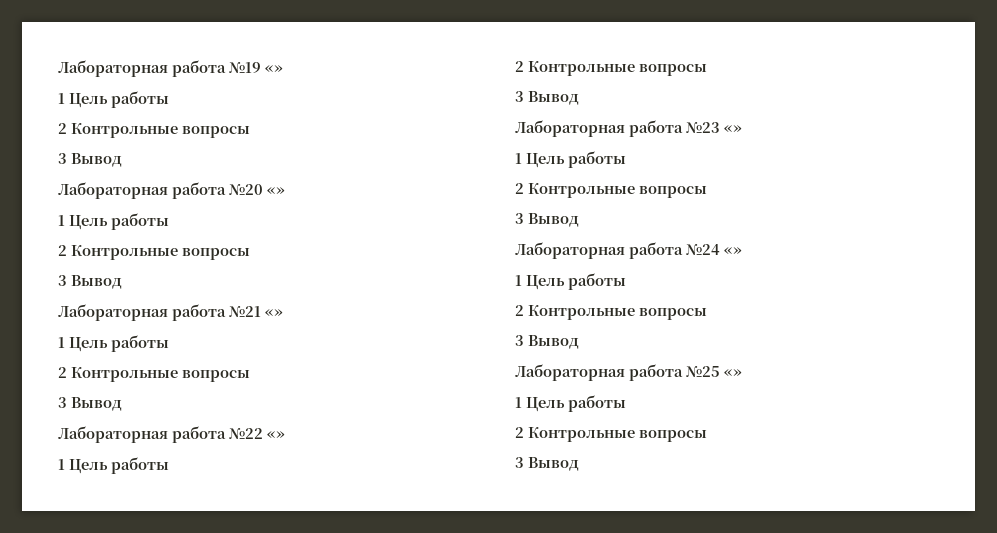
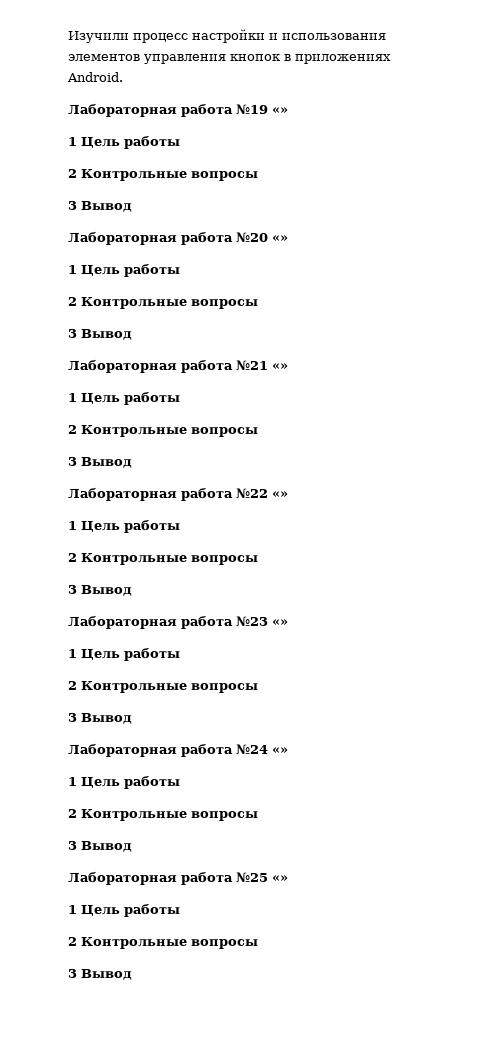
(58, 68) none -> [68,29,386,43] [68,54,391,64] [67,72,123,82] Изучили процесс настройки и использования элементов управления кнопок в приложениях Android. //

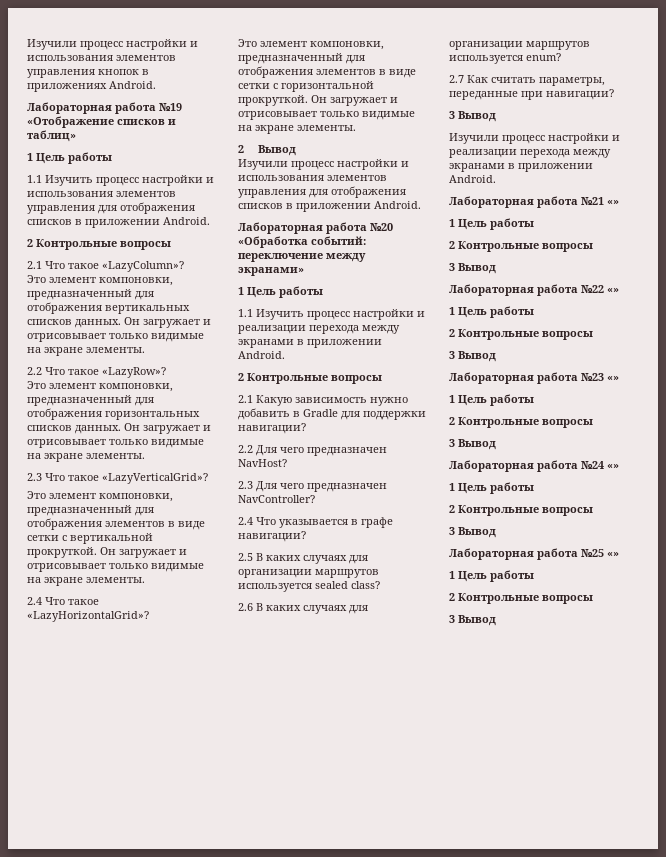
[272,107,288,114] [68,135,180,149] [68,169,258,181] [68,201,132,212] [68,231,288,245] [68,263,180,277] [68,297,258,309] [68,329,132,340] «» // 1 Цель работы // 2 Контрольные вопросы // 3 Вывод // Лабораторная работа №20 «» // 1 Цель работы // 2 Контрольные вопросы // 3 Вывод -> [27,116,176,128] [27,130,76,142] [27,152,112,164] [27,175,214,186] [27,191,176,197] [27,202,195,214] [27,217,210,228] [27,239,171,250] [27,261,184,272] [27,275,173,286] [27,289,154,300] [27,302,190,314] [27,317,211,328] [27,333,204,342] [27,347,145,356] [27,367,166,378] [27,381,173,392] [27,395,154,406] [27,408,200,420] [27,423,211,434] [27,439,204,448] [27,453,145,462] [27,473,208,484] [27,491,173,502] [27,505,154,516] [27,518,205,530] [27,533,153,544] [27,547,187,558] [27,563,204,572] [27,577,145,586] [27,597,99,605] [27,611,149,622] [238,39,384,50] [238,53,365,64] [238,66,416,78] [238,81,374,92] [238,95,398,106] [238,111,415,120] [238,125,356,134] [238,145,296,156] [238,159,409,170] [238,175,387,181] [238,186,406,198] [238,201,421,212] [238,222,393,234] [238,236,366,248] [238,253,366,262] [238,267,304,276] [238,286,323,298] [238,309,425,320] [238,325,400,334] [238,339,382,348] [238,351,285,359] [238,373,382,384] [238,395,408,406] [238,408,426,420] [238,423,306,434] [238,445,387,456] [238,459,287,467] [238,481,387,492] [238,495,315,503] [238,517,393,528] [238,531,306,542] [238,553,368,564] [238,569,379,578] [238,581,380,592] [238,603,368,614] [449,41,590,50] [449,53,561,64] [449,75,605,86] [449,89,614,100] [449,111,496,122] [449,133,620,144] [449,149,611,158] [449,163,593,172] [449,175,496,183] «Отображение списков и таблиц» // 1 Цель работы // 1.1 Изучить процесс настройки и использования элементов управления для отображения списков в приложении Android. // 2 Контрольные вопросы // 2.1 Что такое «LazyColumn»? // Это элемент компоновки, предназначенный для отображения вертикальных списков данных. Он загружает и отрисовывает только видимые на экране элементы. // 2.2 Что такое «LazyRow»? // Это элемент компоновки, предназначенный для отображения горизонтальных списков данных. Он загружает и отрисовывает только видимые на экране элементы. // 2.3 Что такое «LazyVerticalGrid»? // Это элемент компоновки, предназначенный для отображения элементов в виде сетки с вертикальной прокруткой. Он загружает и отрисовывает только видимые на экране элементы. // 2.4 Что такое «LazyHorizontalGrid»? // Это элемент компоновки, предназначенный для отображения элементов в виде сетки с горизонтальной прокруткой. Он загружает и отрисовывает только видимые на экране элементы. // 2 Вывод // Изучили процесс настройки и использования элементов управления для отображения списков в приложении Android. // Лабораторная работа №20 «Обработка событий: переключение между экранами» // 1 Цель работы // 1.1 Изучить процесс настройки и реализации перехода между экранами в приложении Android. // 2 Контрольные вопросы // 2.1 Какую зависимость нужно добавить в Gradle для поддержки навигации? // 2.2 Для чего предназначен NavHost? // 2.3 Для чего предназначен NavController? // 2.4 Что указывается в графе навигации? // 2.5 В каких случаях для организации маршрутов используется sealed class? // 2.6 В каких случаях для организации маршрутов используется enum? // 2.7 Как считать параметры, переданные при навигации? // 3 Вывод // Изучили процесс настройки и реализации перехода между экранами в приложении Android.

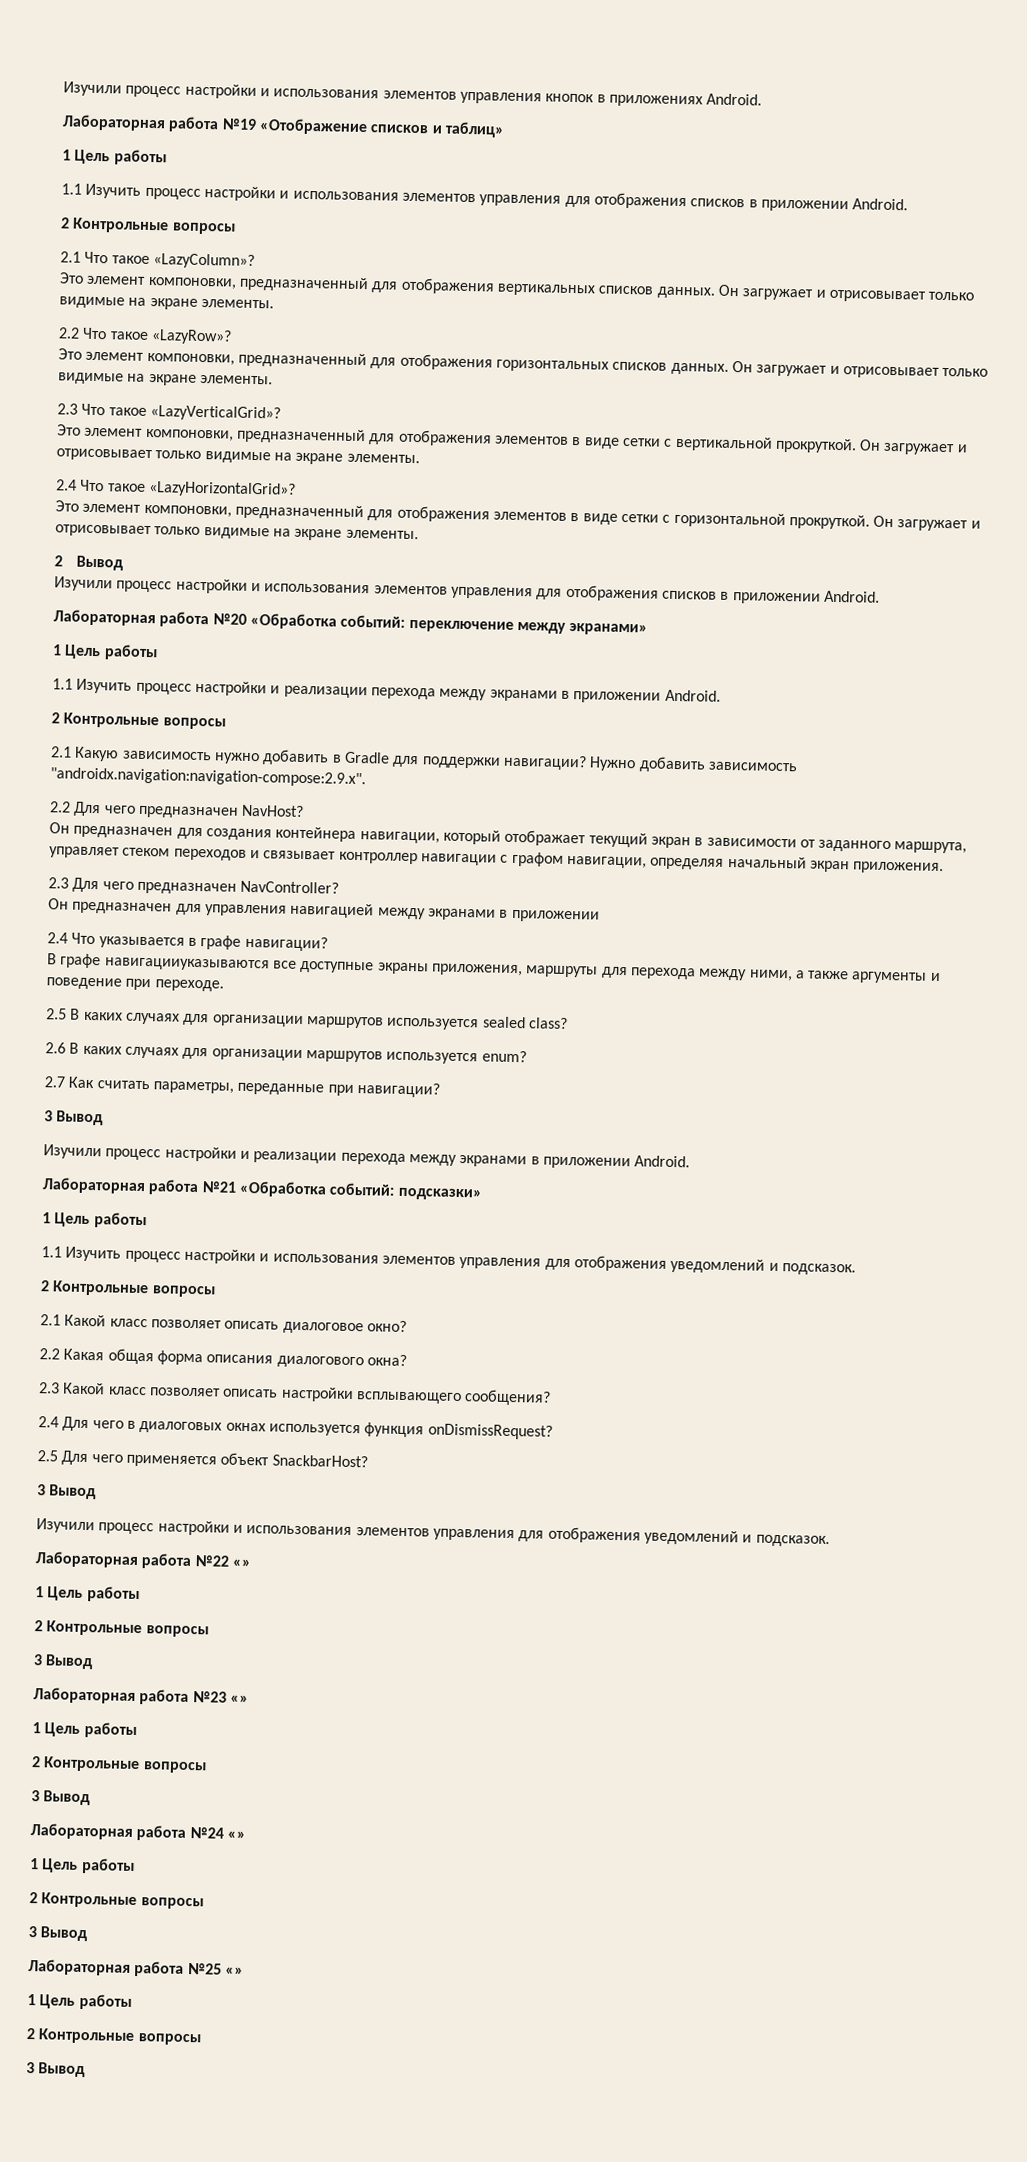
(306, 428) none -> [589,756,798,773] [50,767,366,788] Нужно добавить зависимость "androidx.navigation:navigation-compose:2.9.x".
(287, 463) none -> [49,822,968,854] [49,846,945,875] // Он предназначен для создания контейнера навигации, который отображает текущий экран в зависимости от заданного маршрута, управляет стеком переходов и связывает контроллер навигации с графом навигации, определяя начальный экран приложения.
(315, 499) none -> [48,898,600,923] // Он предназначен для управления навигацией между экранами в приложении
(306, 536) none -> [47,953,941,984] [46,977,224,992] // В графе навигацииуказываются все доступные экраны приложения, маршруты для перехода между ними, а также аргументы и поведение при переходе.
[607,200,619,205] [449,218,534,230] [449,241,593,252] [449,263,496,274] «» // 1 Цель работы // 2 Контрольные вопросы // 3 Вывод -> [238,1180,482,1201] [42,1212,147,1229] [41,1246,856,1276] [40,1280,216,1298] [40,1314,407,1335] [39,1348,407,1369] [39,1382,552,1406] [38,1416,553,1440] [37,1450,368,1468] [37,1484,98,1500] [36,1518,830,1548] «Обработка событий: подсказки» // 1 Цель работы // 1.1 Изучить процесс настройки и использования элементов управления для отображения уведомлений и подсказок. // 2 Контрольные вопросы // 2.1 Какой класс позволяет описать диалоговое окно? // 2.2 Какая общая форма описания диалогового окна? // 2.3 Какой класс позволяет описать настройки всплывающего сообщения? // 2.4 Для чего в диалоговых окнах используется функция onDismissRequest? // 2.5 Для чего применяется объект SnackbarHost? // 3 Вывод // Изучили процесс настройки и использования элементов управления для отображения уведомлений и подсказок.

